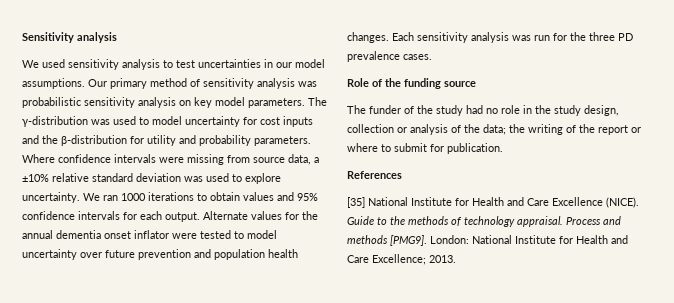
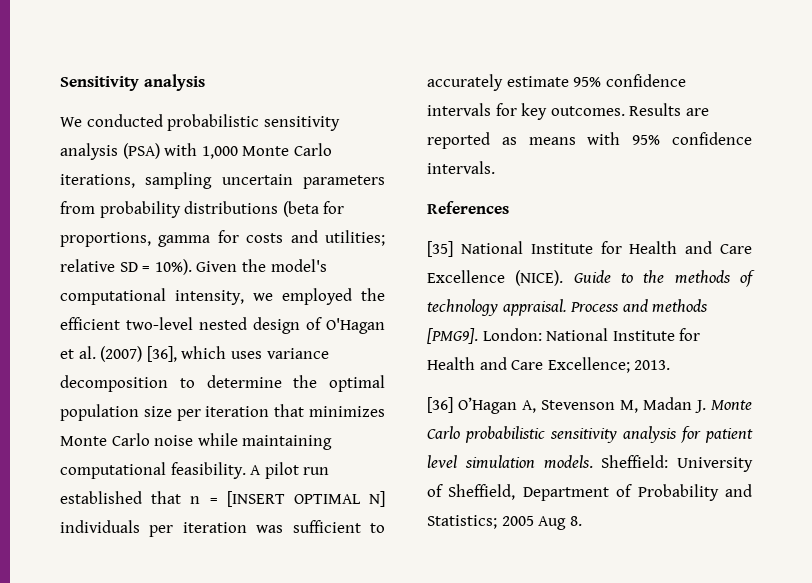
[42,59,325,70] [22,78,317,89] [22,97,327,108] [22,116,313,127] [22,135,311,146] [22,154,319,165] [22,173,281,184] [22,192,318,203] [22,211,318,222] [22,230,277,239] [22,249,298,260] [347,32,633,43] [347,51,432,62] [347,78,476,89] [347,105,619,116] [347,124,641,135] [347,143,503,154] used sensitivity analysis to test uncertainties in our model assumptions. Our primary method of sensitivity analysis was probabilistic sensitivity analysis on key model parameters. The γ-distribution was used to model uncertainty for cost inputs and the β-distribution for utility and probability parameters. Where confidence intervals were missing from source data, a ±10% relative standard deviation was used to explore uncertainty. We ran 1000 iterations to obtain values and 95% confidence intervals for each output. Alternate values for the annual dementia onset inflator were tested to model uncertainty over future prevention and population health changes. Each sensitivity analysis was run for the three PD prevalence cases. // Role of the funding source // The funder of the study had no role in the study design, collection or analysis of the data; the writing of the report or where to submit for publication. -> [86,114,340,131] [60,143,332,160] [60,172,385,189] [60,201,345,218] [60,230,385,247] [60,259,327,275] [60,288,385,305] [60,317,385,334] [60,346,329,362] [60,375,385,392] [60,404,385,421] [60,433,333,450] [60,462,330,479] [60,491,385,507] [60,520,385,537] [427,74,686,91] [427,103,709,120] [427,132,752,149] [427,161,495,174] conducted probabilistic sensitivity analysis (PSA) with 1,000 Monte Carlo iterations, sampling uncertain parameters from probability distributions (beta for proportions, gamma for costs and utilities; relative SD = 10%). Given the model's computational intensity, we employed the efficient two-level nested design of O'Hagan et al. (2007) [36], which uses variance decomposition to determine the optimal population size per iteration that minimizes Monte Carlo noise while maintaining computational feasibility. A pilot run established that n = [INSERT OPTIMAL N] individuals per iteration was sufficient to accurately estimate 95% confidence intervals for key outcomes. Results are reported as means with 95% confidence intervals.
(456, 259) none -> [427,397,752,414] [427,426,753,443] [427,455,753,472] [427,484,752,501] [427,515,582,530] // [36] O’Hagan A, Stevenson M, Madan J. Monte Carlo probabilistic sensitivity analysis for patient level simulation models. Sheffield: University of Sheffield, Department of Probability and Statistics; 2005 Aug 8.

